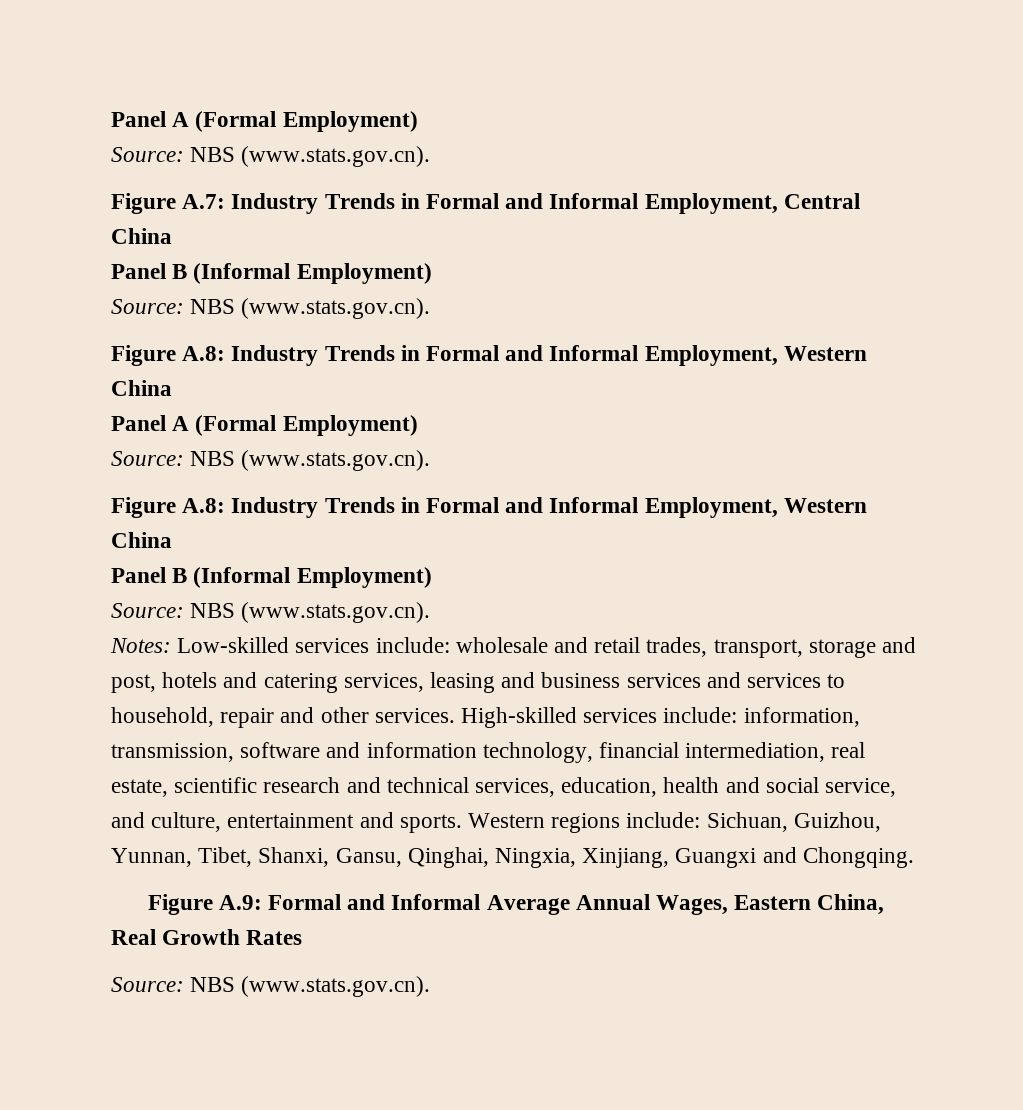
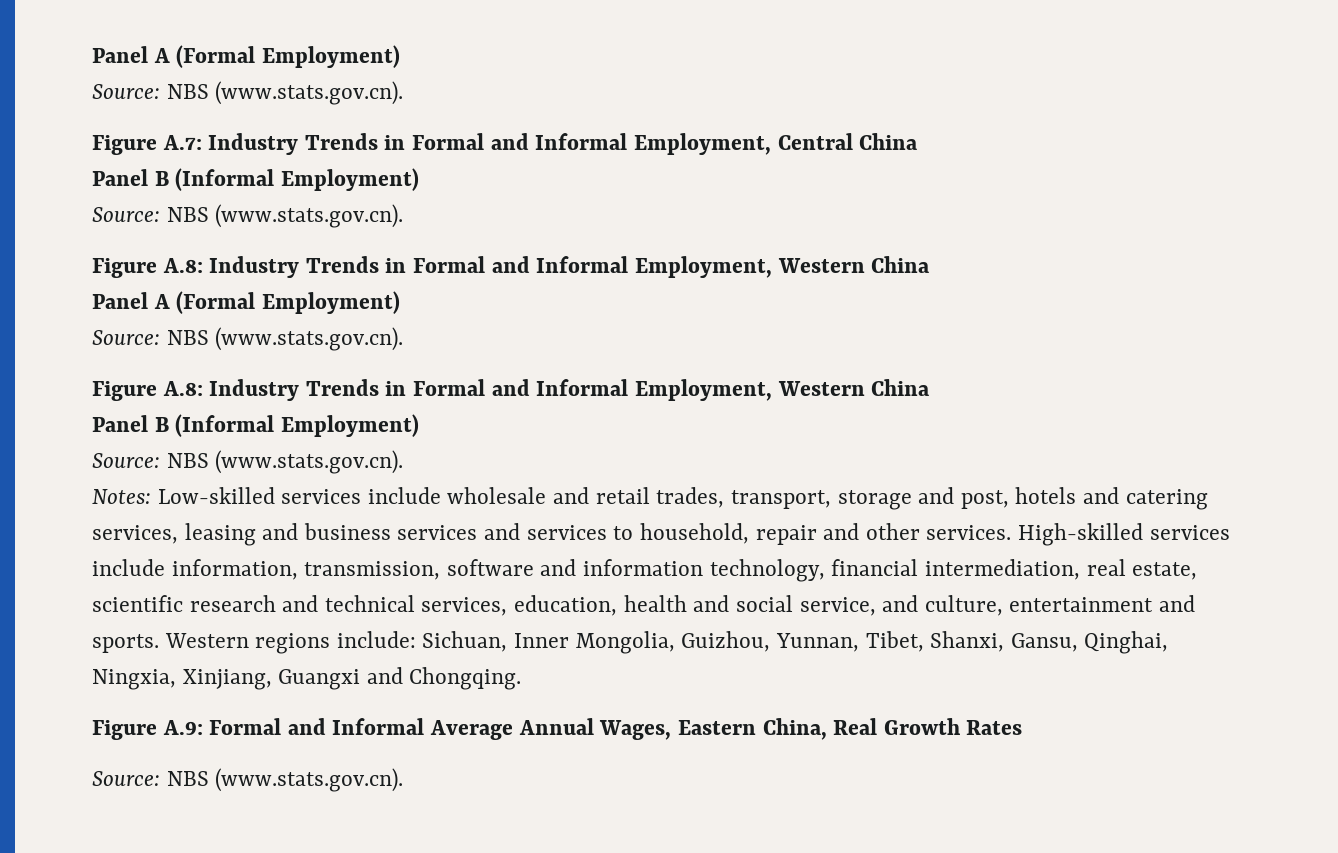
[375,637,450,653] include: -> [367,487,441,504] include
[663,707,738,723] include: -> [92,559,165,576] include
(788, 822) none -> [514,631,675,654] Inner Mongolia,

